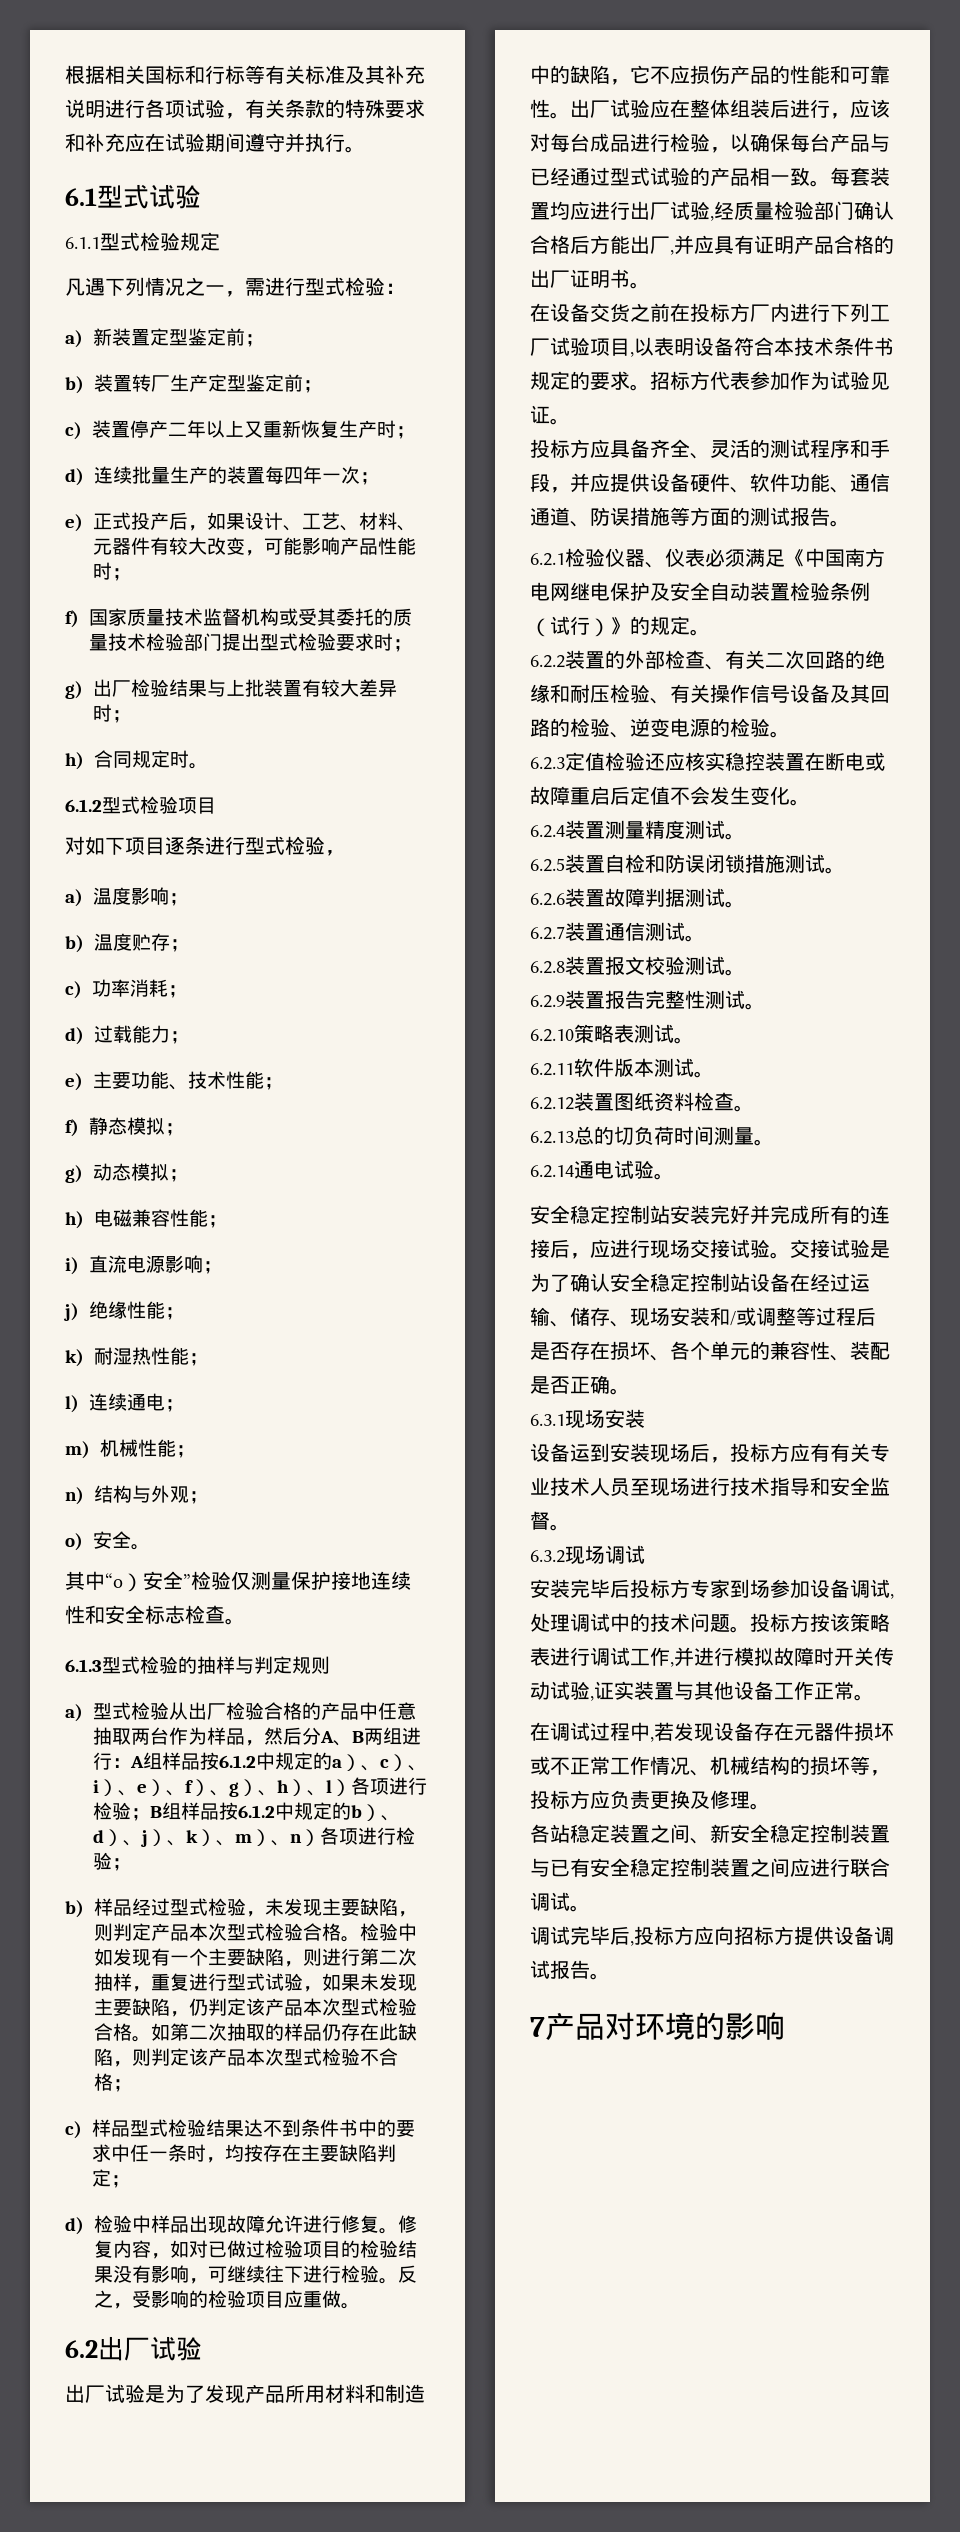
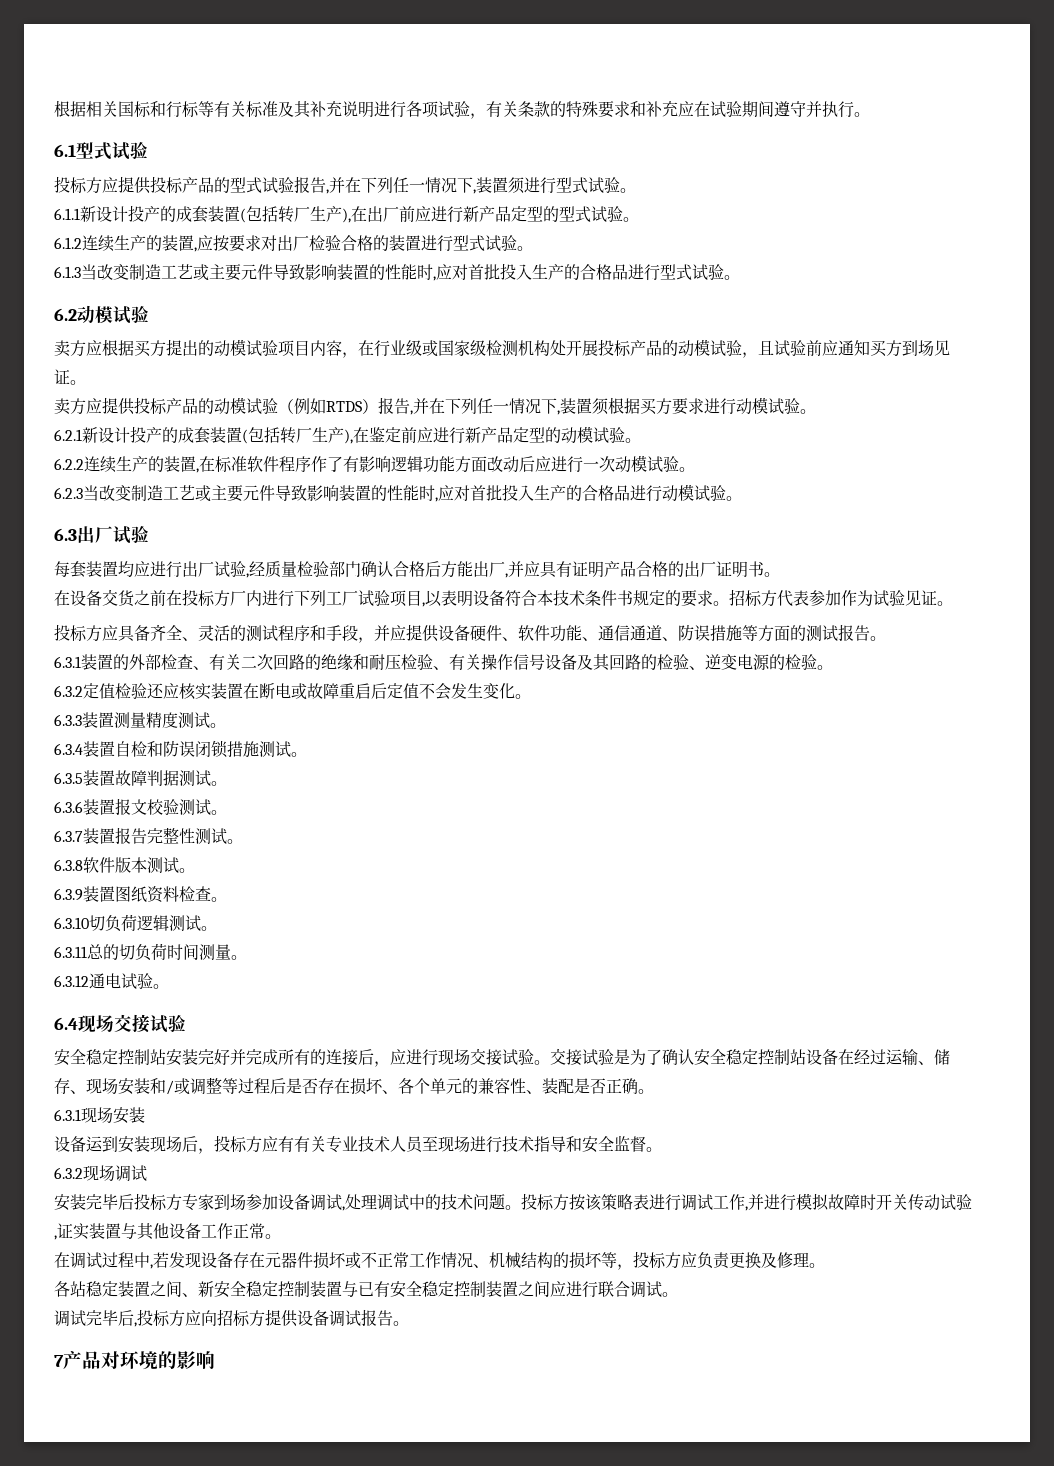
[65,232,220,251] [65,277,405,297] [65,328,264,348] [65,374,322,394] [65,420,415,440] [65,466,379,486] [65,512,416,532] [93,537,416,556] [93,562,131,581] [65,608,412,628] [89,633,412,652] [65,679,397,699] [93,704,131,723] [65,750,208,770] [65,796,216,814] [65,836,345,856] [65,887,188,907] [65,933,189,953] [65,979,187,999] [65,1025,189,1045] [65,1071,283,1091] [65,1117,184,1137] [65,1163,188,1183] [65,1209,227,1229] [65,1255,222,1275] [64,1301,184,1321] [65,1347,208,1367] [65,1393,184,1413] [65,1439,195,1459] [65,1485,208,1505] [65,1531,150,1551] [65,1571,411,1592] [65,1605,245,1625] [65,1656,330,1674] [65,1702,416,1722] [93,1727,421,1746] [93,1752,427,1771] [93,1777,427,1797] [93,1802,400,1821] [93,1827,415,1847] [93,1852,131,1871] [65,1898,417,1918] [94,1923,417,1942] [94,1948,417,1967] [94,1973,417,1992] [94,1998,417,2017] [94,2023,417,2042] [94,2048,398,2067] [94,2073,132,2092] [65,2119,415,2139] [92,2144,396,2163] [92,2169,130,2188] [65,2215,417,2235] [94,2240,417,2259] [94,2265,417,2284] [94,2290,360,2309] [65,2340,98,2358] 6.1.1型式检验规定 // 凡遇下列情况之一，需进行型式检验： // a)新装置定型鉴定前； // b)装置转厂生产定型鉴定前； // c)装置停产二年以上又重新恢复生产时； // d)连续批量生产的装置每四年一次； // e)正式投产后，如果设计、工艺、材料、元器件有较大改变，可能影响产品性能时； // f)国家质量技术监督机构或受其委托的质量技术检验部门提出型式检验要求时； // g)出厂检验结果与上批装置有较大差异时； // h)合同规定时。 // 6.1.2型式检验项目 // 对如下项目逐条进行型式检验， // a)温度影响； // b)温度贮存； // c)功率消耗； // d)过载能力； // e)主要功能、技术性能； // f)静态模拟； // g)动态模拟； // h)电磁兼容性能； // i)直流电源影响； // j)绝缘性能； // k)耐湿热性能； // l)连续通电； // m)机械性能； // n)结构与外观； // o)安全。 // 其中“o）安全”检验仅测量保护接地连续性和安全标志检查。 // 6.1.3型式检验的抽样与判定规则 // a)型式检验从出厂检验合格的产品中任意抽取两台作为样品，然后分A、B两组进行：A组样品按6.1.2中规定的a）、c）、i）、e）、f）、g）、h）、l）各项进行检验；B组样品按6.1.2中规定的b）、d）、j）、k）、m）、n）各项进行检验； // b)样品经过型式检验，未发现主要缺陷，则判定产品本次型式检验合格。检验中如发现有一个主要缺陷，则进行第二次抽样，重复进行型式试验，如果未发现主要缺陷，仍判定该产品本次型式检验合格。如第二次抽取的样品仍存在此缺陷，则判定该产品本次型式检验不合格； // c)样品型式检验结果达不到条件书中的要求中任一条时，均按存在主要缺陷判定； // d)检验中样品出现故障允许进行修复。修复内容，如对已做过检验项目的检验结果没有影响，可继续往下进行检验。反之，受影响的检验项目应重做。 // 6.2 -> [54,176,636,194] [54,205,639,223] [54,235,533,252] [54,263,740,281] [54,305,149,324] [54,339,950,358] [54,369,86,385] [54,397,816,415] [54,426,641,444] [54,455,695,473] [54,484,742,502] [54,528,77,541] 投标方应提供投标产品的型式试验报告,并在下列任一情况下,装置须进行型式试验。 // 6.1.1新设计投产的成套装置(包括转厂生产),在出厂前应进行新产品定型的型式试验。 // 6.1.2连续生产的装置,应按要求对出厂检验合格的装置进行型式试验。 // 6.1.3当改变制造工艺或主要元件导致影响装置的性能时,应对首批投入生产的合格品进行型式试验。 // 6.2动模试验 // 卖方应根据买方提出的动模试验项目内容，在行业级或国家级检测机构处开展投标产品的动模试验，且试验前应通知买方到场见证。 // 卖方应提供投标产品的动模试验（例如RTDS）报告,并在下列任一情况下,装置须根据买方要求进行动模试验。 // 6.2.1新设计投产的成套装置(包括转厂生产),在鉴定前应进行新产品定型的动模试验。 // 6.2.2连续生产的装置,在标准软件程序作了有影响逻辑功能方面改动后应进行一次动模试验。 // 6.2.3当改变制造工艺或主要元件导致影响装置的性能时,应对首批投入生产的合格品进行动模试验。 // 6.3
[65,2384,425,2404] [530,65,890,85] [530,99,890,119] [530,133,890,153] [530,167,830,187] 出厂试验是为了发现产品所用材料和制造中的缺陷，它不应损伤产品的性能和可靠性。出厂试验应在整体组装后进行，应该对每台成品进行检验，以确保每台产品与已经通过型式试验的产品相一致。 -> (149, 534) none
[530,548,885,568] [530,582,870,601] [530,616,710,637] [530,655,565,668] 6.2.1检验仪器、仪表必须满足《中国南方电网继电保护及安全自动装置检验条例（试行）》的规定。 // 6.2.2 -> [54,656,81,668] 6.3.1
[530,757,565,770] 6.2.3 -> [54,685,83,697] 6.3.2
[725,752,765,771] 稳控 -> (211, 691) none
[530,825,565,838] 6.2.4 -> [54,714,82,726] 6.3.3
[530,858,565,872] 6.2.5 -> [54,743,83,755] 6.3.4
[530,893,565,906] 6.2.6 -> [54,772,83,784] 6.3.5
[530,922,705,942] [530,961,565,974] 6.2.7装置通信测试。 // 6.2.8 -> [54,801,83,813] 6.3.6
[530,995,565,1008] 6.2.9 -> [54,830,83,842] 6.3.7
[530,1024,694,1044] [530,1063,574,1076] 6.2.10策略表测试。 // 6.2.11 -> [54,859,83,871] 6.3.8
[530,1097,574,1110] 6.2.12 -> [54,888,83,901] 6.3.9
[530,1131,574,1144] 6.2.13 -> [54,914,217,932] [54,946,87,958] 6.3.10切负荷逻辑测试。 // 6.3.11
[530,1165,574,1178] 6.2.14 -> [54,975,89,987] 6.3.12
(674, 1176) none -> [54,1014,186,1033] // 6.4现场交接试验

